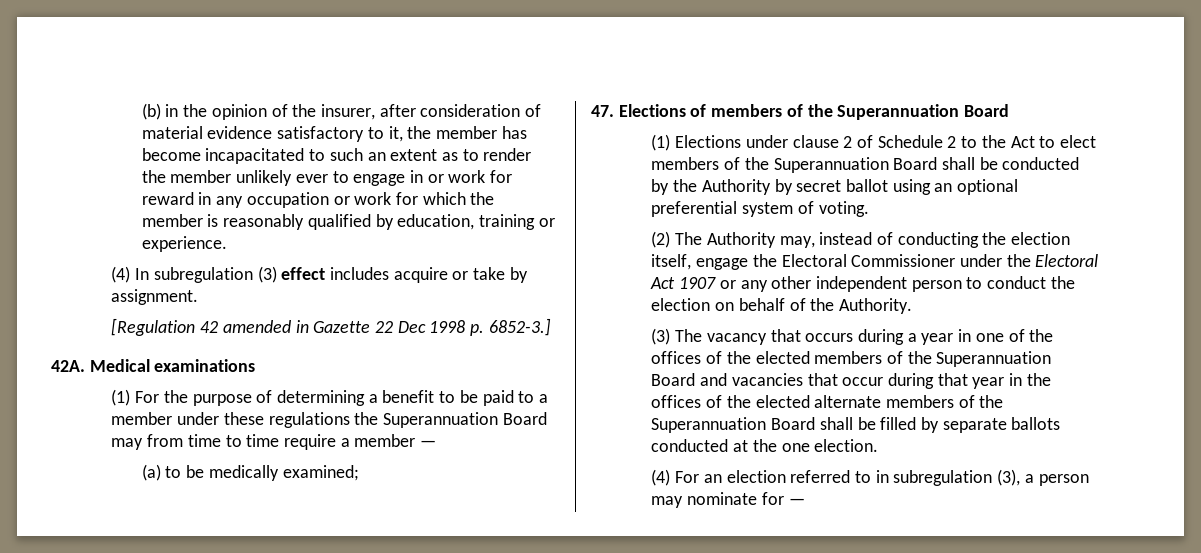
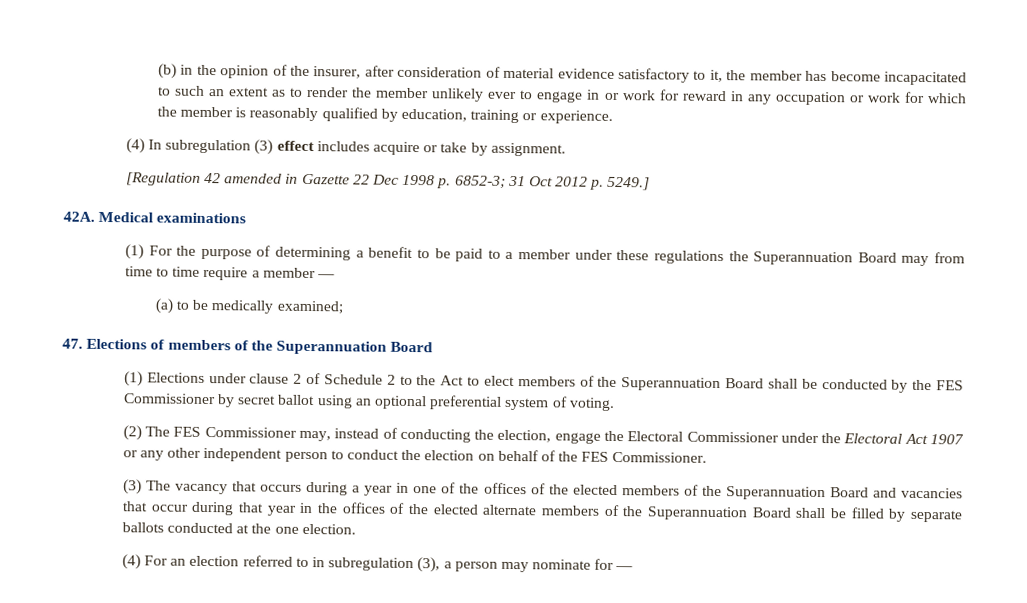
[488,318,551,336] 6852-3.] -> [454,175,651,191] 6852-3; 31 Oct 2012 p. 5249.]
[701,179,771,195] Authority -> [936,380,965,391] [122,393,216,405] FES Commissioner
[706,232,776,248] Authority -> [173,426,297,438] FES Commissioner
[1011,232,1071,245] [651,254,692,270] election itself, -> [497,429,552,443] election,
[839,298,913,314] Authority. -> [581,451,708,463] FES Commissioner.

